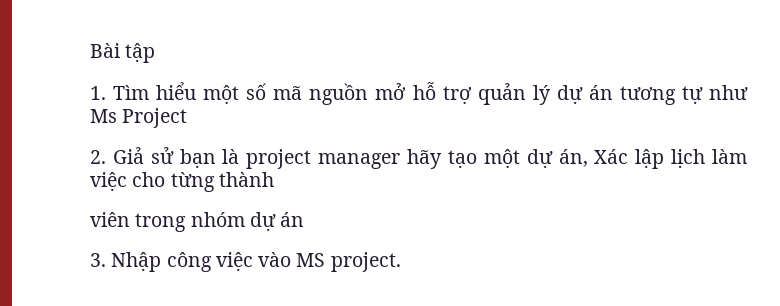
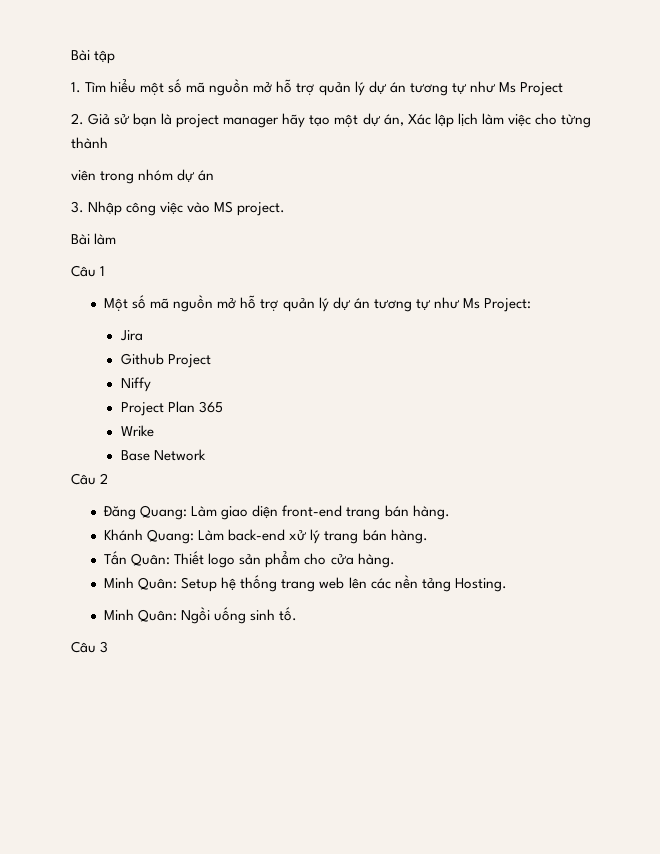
(401, 262) none -> [71,233,117,245] [71,265,106,277] [104,295,531,312] [119,330,143,341] [120,353,211,368] [120,377,151,392] [120,401,223,416] [120,425,154,437] [120,449,206,461] [71,473,109,485] [103,505,450,520] [104,529,428,544] [104,551,395,568] [104,575,507,592] [104,607,298,624] [71,641,109,653] // Bài làm // Câu 1 // Một số mã nguồn mở hỗ trợ quản lý dự án tương tự như Ms Project: // Jira // Github Project // Niffy // Project Plan 365 // Wrike // Base Network // Câu 2 // Đăng Quang: Làm giao diện front-end trang bán hàng. // Khánh Quang: Làm back-end xử lý trang bán hàng. // Tấn Quân: Thiết logo sản phẩm cho cửa hàng. // Minh Quân: Setup hệ thống trang web lên các nền tảng Hosting. // Minh Quân: Ngồi uống sinh tố. // Câu 3

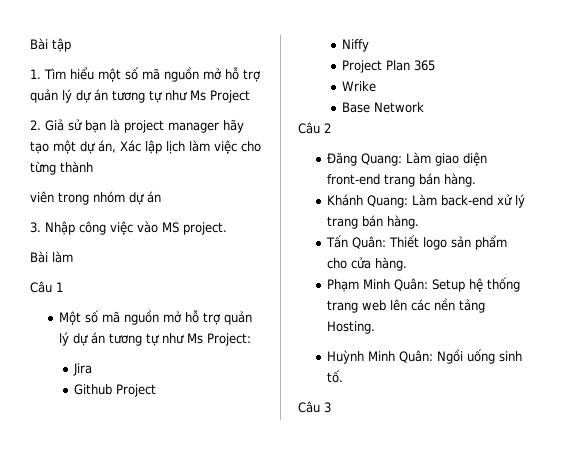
(395, 560) none -> [327,279,360,292] Phạm
(507, 585) none -> [327,350,365,364] Huỳnh

